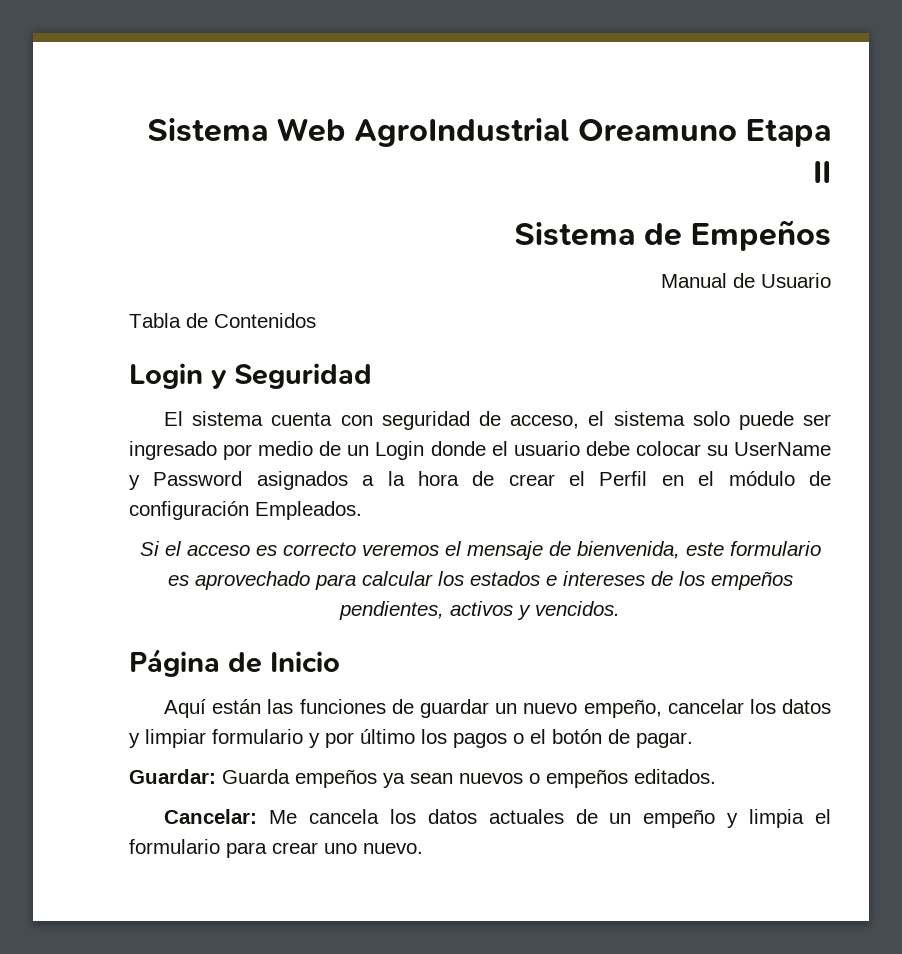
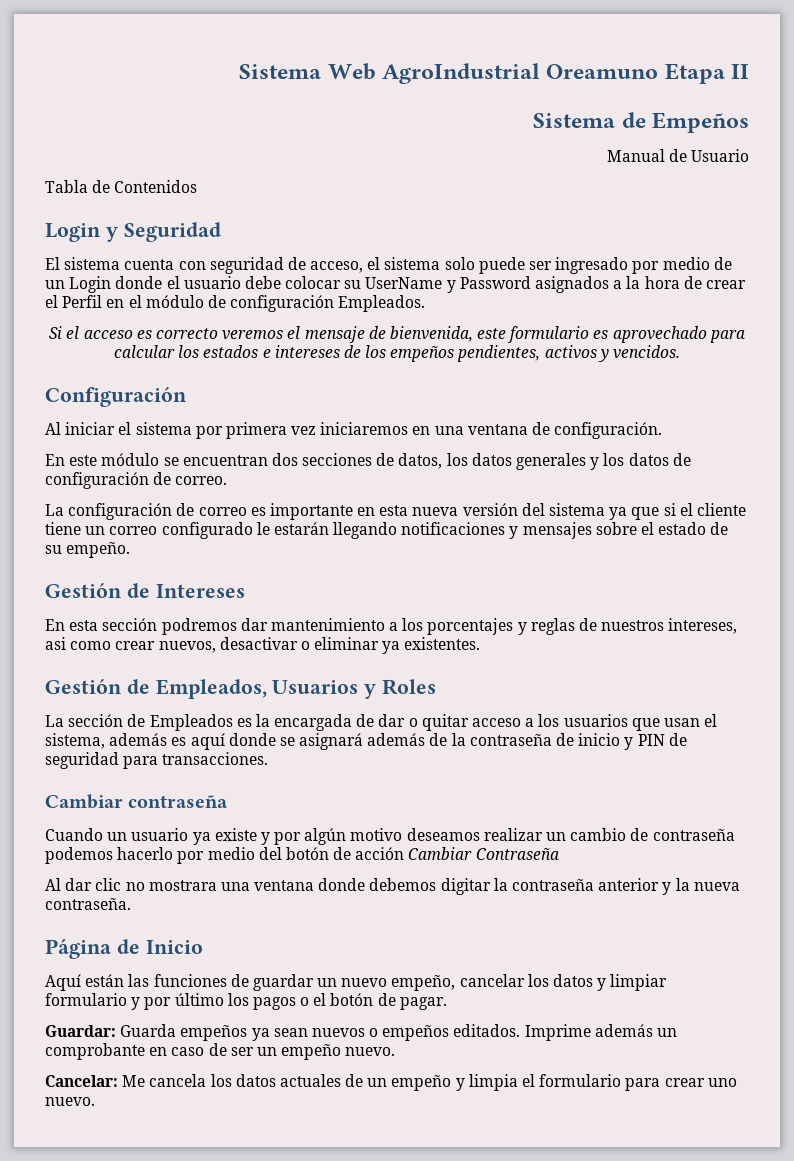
(620, 608) none -> [45,387,187,407] [45,422,663,439] [45,453,691,470] [45,472,228,489] [45,503,746,520] [45,522,729,539] [45,542,131,558] [45,583,245,598] [45,618,738,635] [45,637,481,654] [45,679,437,699] [45,714,718,731] [45,733,687,750] [45,752,269,769] [45,794,229,809] [45,828,735,845] [45,847,559,864] [45,878,740,895] [45,898,131,910] // Configuración // Al iniciar el sistema por primera vez iniciaremos en una ventana de configuración. // En este módulo se encuentran dos secciones de datos, los datos generales y los datos de configuración de correo. // La configuración de correo es importante en esta nueva versión del sistema ya que si el cliente tiene un correo configurado le estarán llegando notificaciones y mensajes sobre el estado de su empeño. // Gestión de Intereses // En esta sección podremos dar mantenimiento a los porcentajes y reglas de nuestros intereses, asi como crear nuevos, desactivar o eliminar ya existentes. // Gestión de Empleados, Usuarios y Roles // La sección de Empleados es la encargada de dar o quitar acceso a los usuarios que usan el sistema, además es aquí donde se asignará además de la contraseña de inicio y PIN de seguridad para transacciones. // Cambiar contraseña // Cuando un usuario ya existe y por algún motivo deseamos realizar un cambio de contraseña podemos hacerlo por medio del botón de acción Cambiar Contraseña // Al dar clic no mostrara una ventana donde debemos digitar la contraseña anterior y la nueva contraseña.
(716, 776) none -> [524,1024,678,1041] [45,1043,396,1060] Imprime además un comprobante en caso de ser un empeño nuevo.

